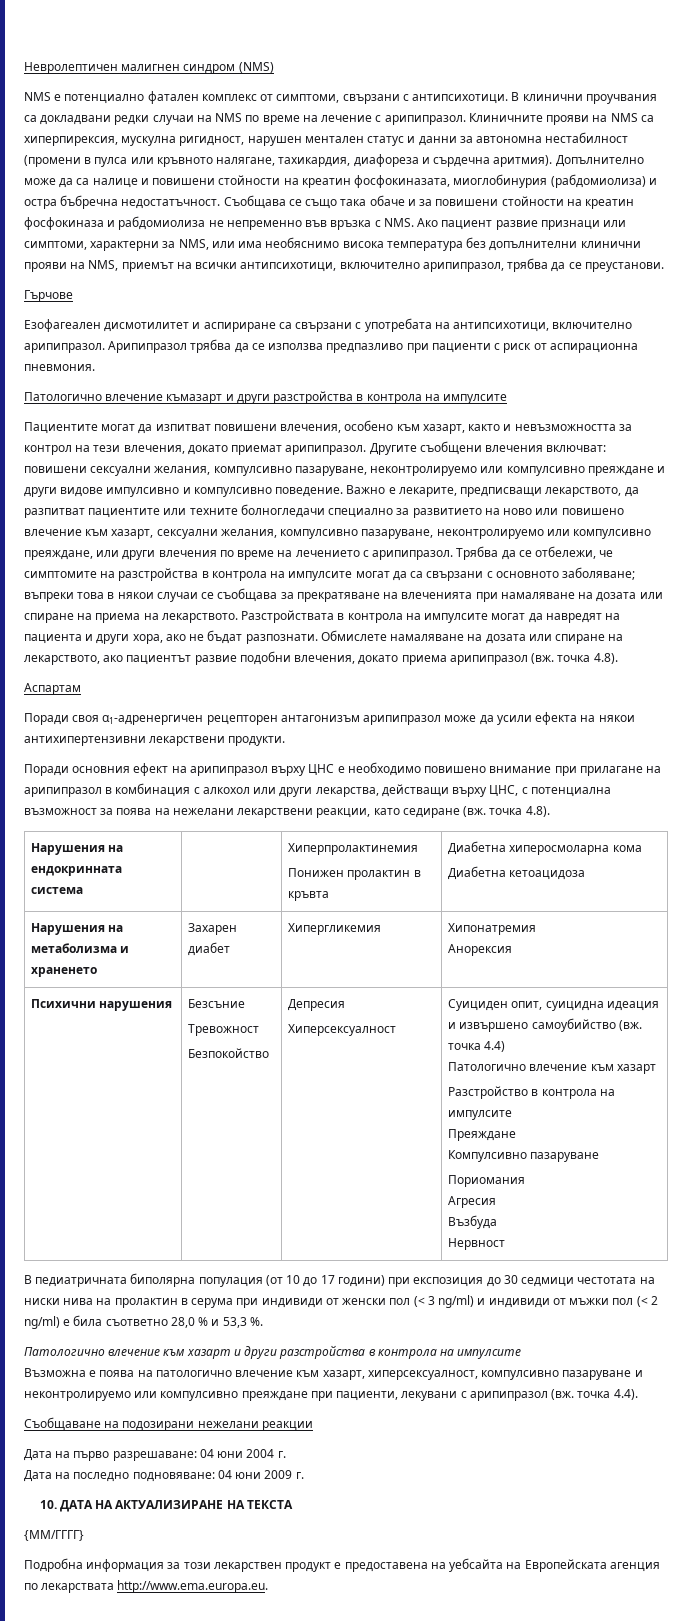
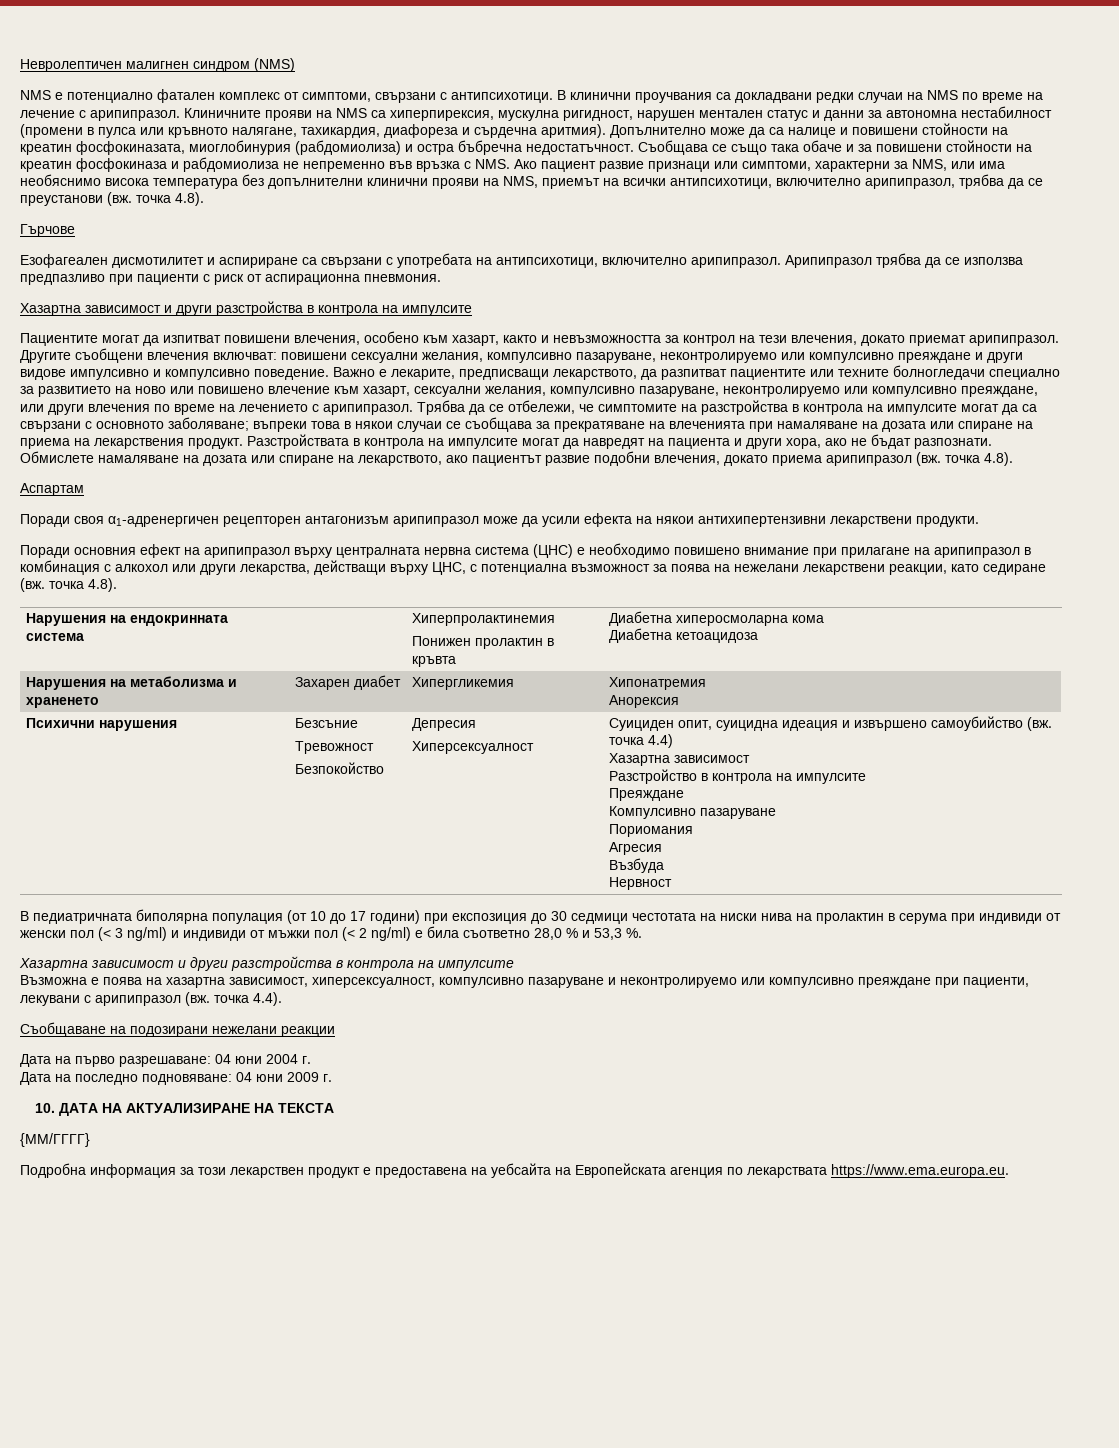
[584,262,664,272] преустанови. -> [20,192,204,206] преустанови (вж. точка 4.8).
[24,392,223,404] Патологично влечение къмазарт -> [20,303,161,316] Хазартна зависимост
[161,613,238,623] лекарството. -> [94,438,243,449] лекарствения продукт.
[308,764,335,775] ЦНС -> [336,544,573,558] централната нервна система (ЦНС)
[448,1062,656,1074] Патологично влечение към хазарт -> [609,753,751,766] Хазартна зависимост
[24,1347,231,1359] Патологично влечение към хазарт -> [19,958,174,971] Хазартна зависимост
[155,1370,365,1380] патологично влечение към хазарт, -> [166,977,308,988] хазартна зависимост,
[117,1580,269,1593] http://www.ema.europa.eu. -> [831,1164,1009,1178] https://www.ema.europa.eu.

